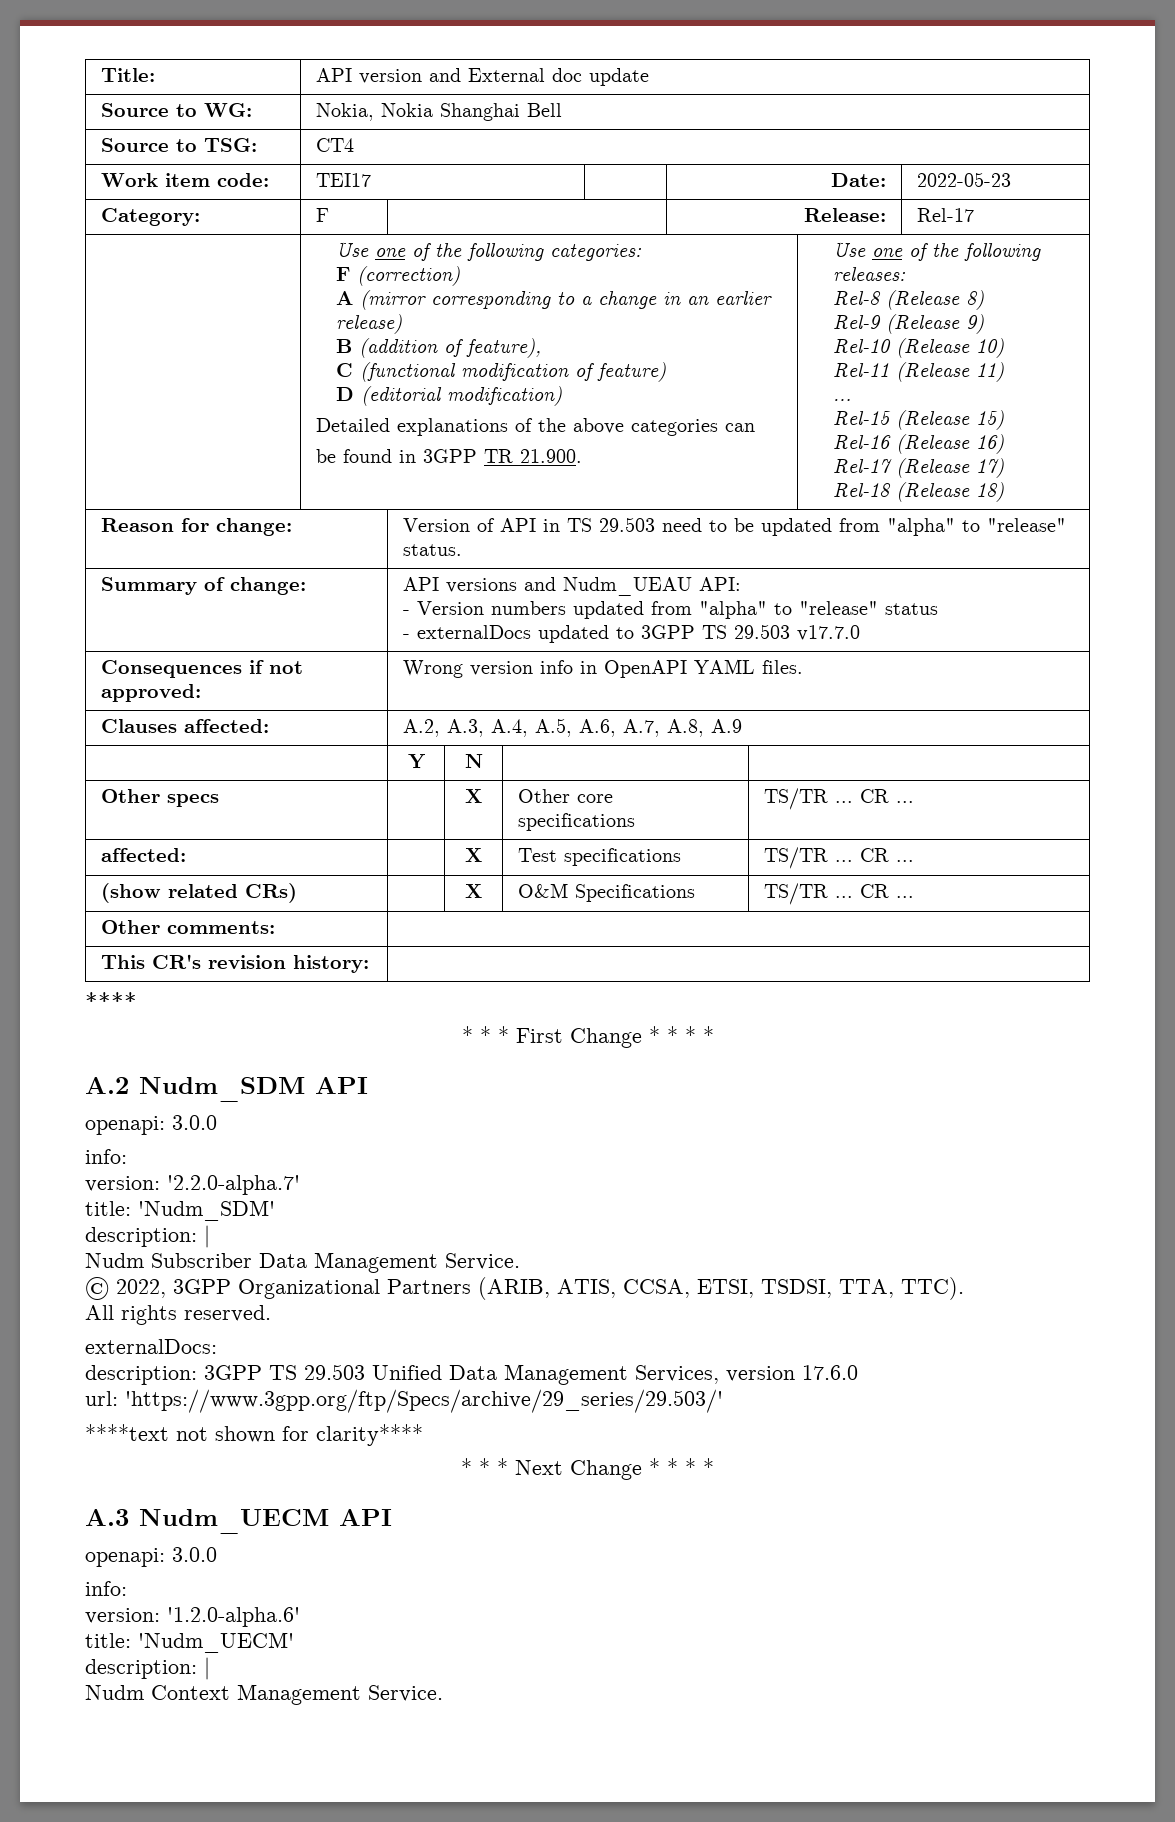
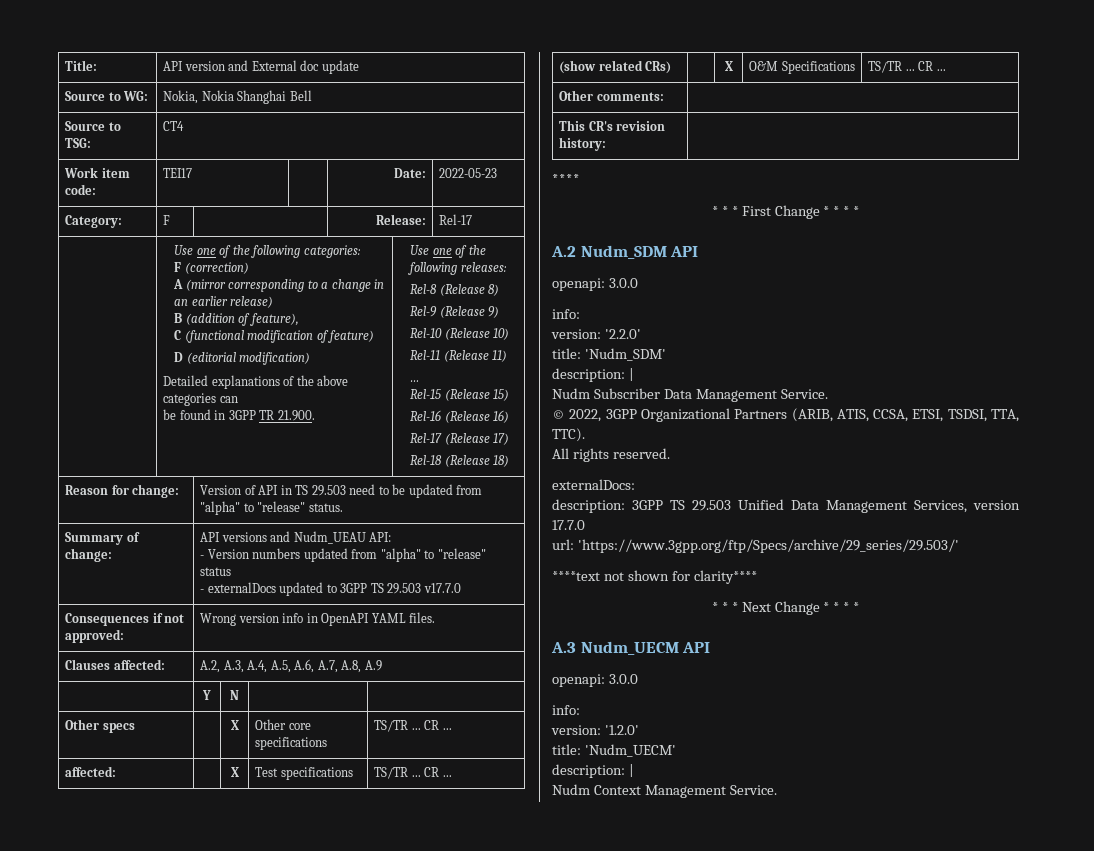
[167,1175,300,1195] '2.2.0-alpha.7' -> [604,329,641,339] '2.2.0'
[802,1365,858,1380] 17.6.0 -> [552,520,585,530] 17.7.0
[167,1607,300,1627] '1.2.0-alpha.6' -> [604,725,639,735] '1.2.0'

